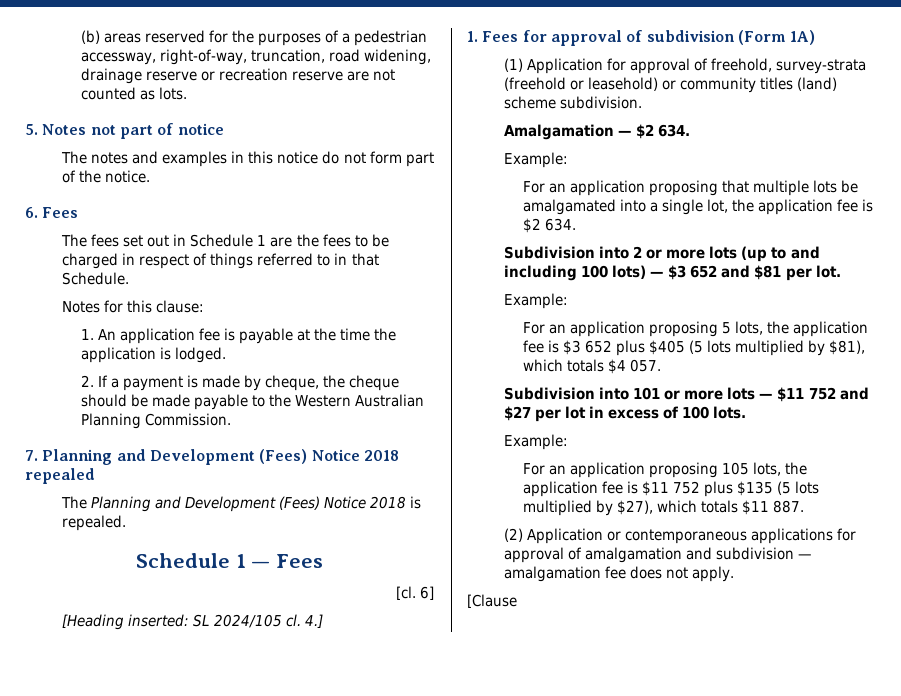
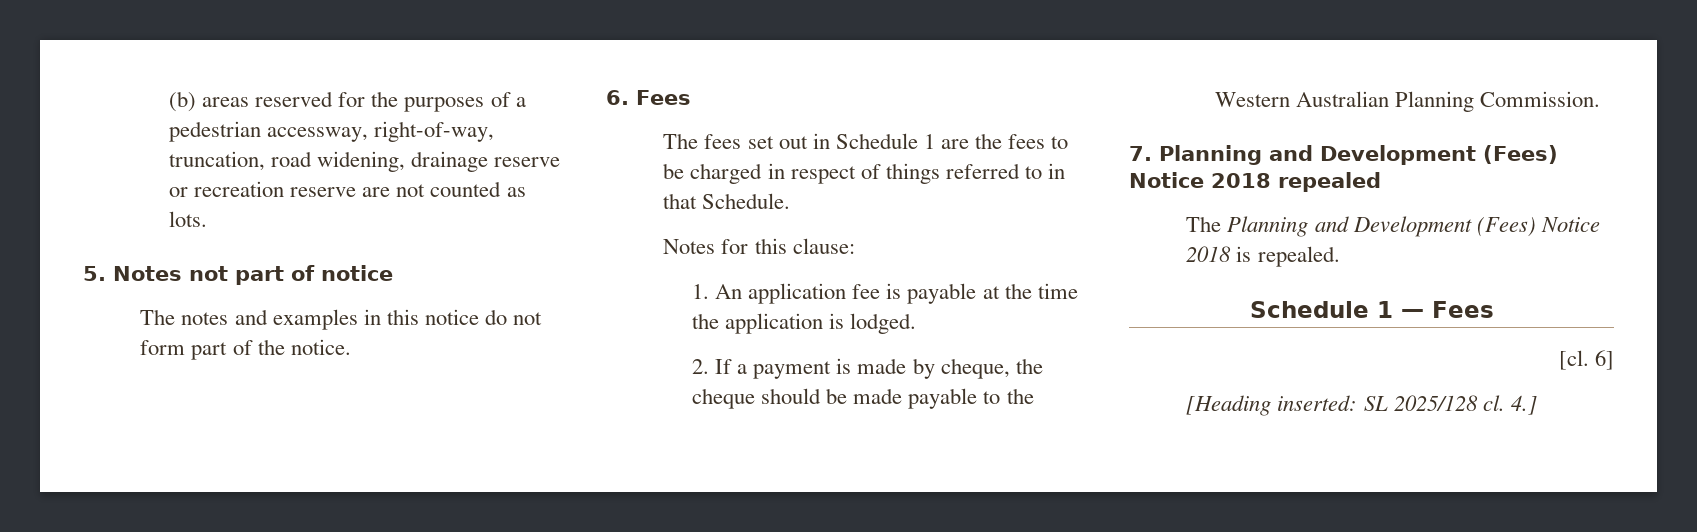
[214,614,283,628] 2024/105 -> [1393,395,1478,411] 2025/128
[467,30,816,46] [504,58,867,74] [504,77,838,93] [504,96,643,109] [504,124,691,140] [504,152,569,168] [522,180,859,196] [522,199,874,215] [522,218,576,233] [504,246,820,262] [504,265,841,281] [504,293,569,309] [522,321,869,337] [522,340,866,356] [522,359,661,374] [504,387,869,402] [504,406,747,422] [504,434,569,450] [522,462,807,478] [522,481,820,497] [522,500,804,516] [504,528,857,544] [504,547,813,563] [504,566,735,582] [467,594,517,608] // 1. Fees for approval of subdivision (Form 1A) // (1) Application for approval of freehold, survey-strata (freehold or leasehold) or community titles (land) scheme subdivision. // Amalgamation — $2 634. // Example: // For an application proposing that multiple lots be amalgamated into a single lot, the application fee is $2 634. // Subdivision into 2 or more lots (up to and including 100 lots) — $3 652 and $81 per lot. // Example: // For an application proposing 5 lots, the application fee is $3 652 plus $405 (5 lots multiplied by $81), which totals $4 057. // Subdivision into 101 or more lots — $11 752 and $27 per lot in excess of 100 lots. // Example: // For an application proposing 105 lots, the application fee is $11 752 plus $135 (5 lots multiplied by $27), which totals $11 887. // (2) Application or contemporaneous applications for approval of amalgamation and subdivision — amalgamation fee does not apply. // [Clause -> (1537, 405) none

